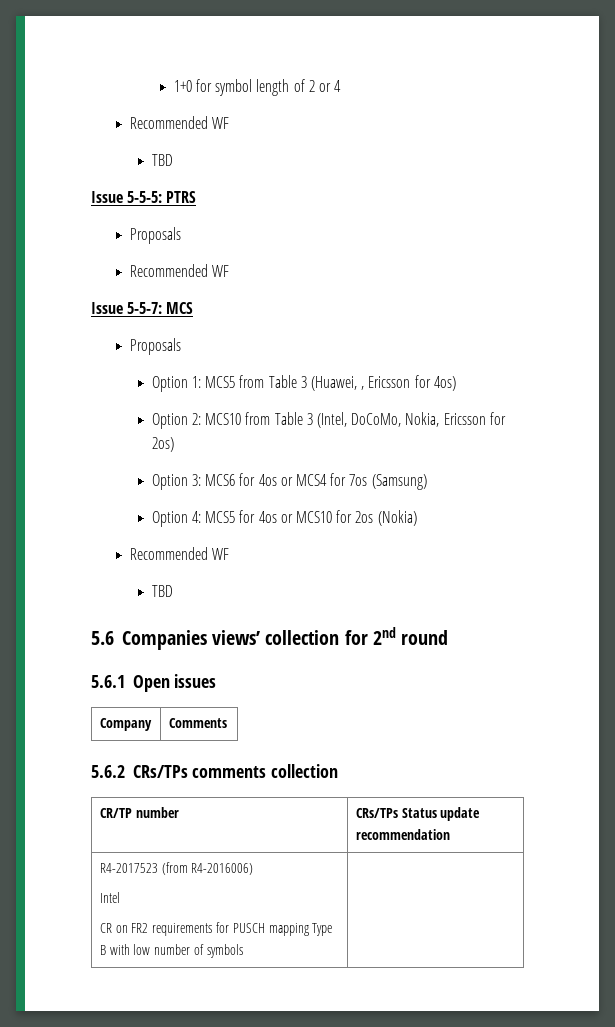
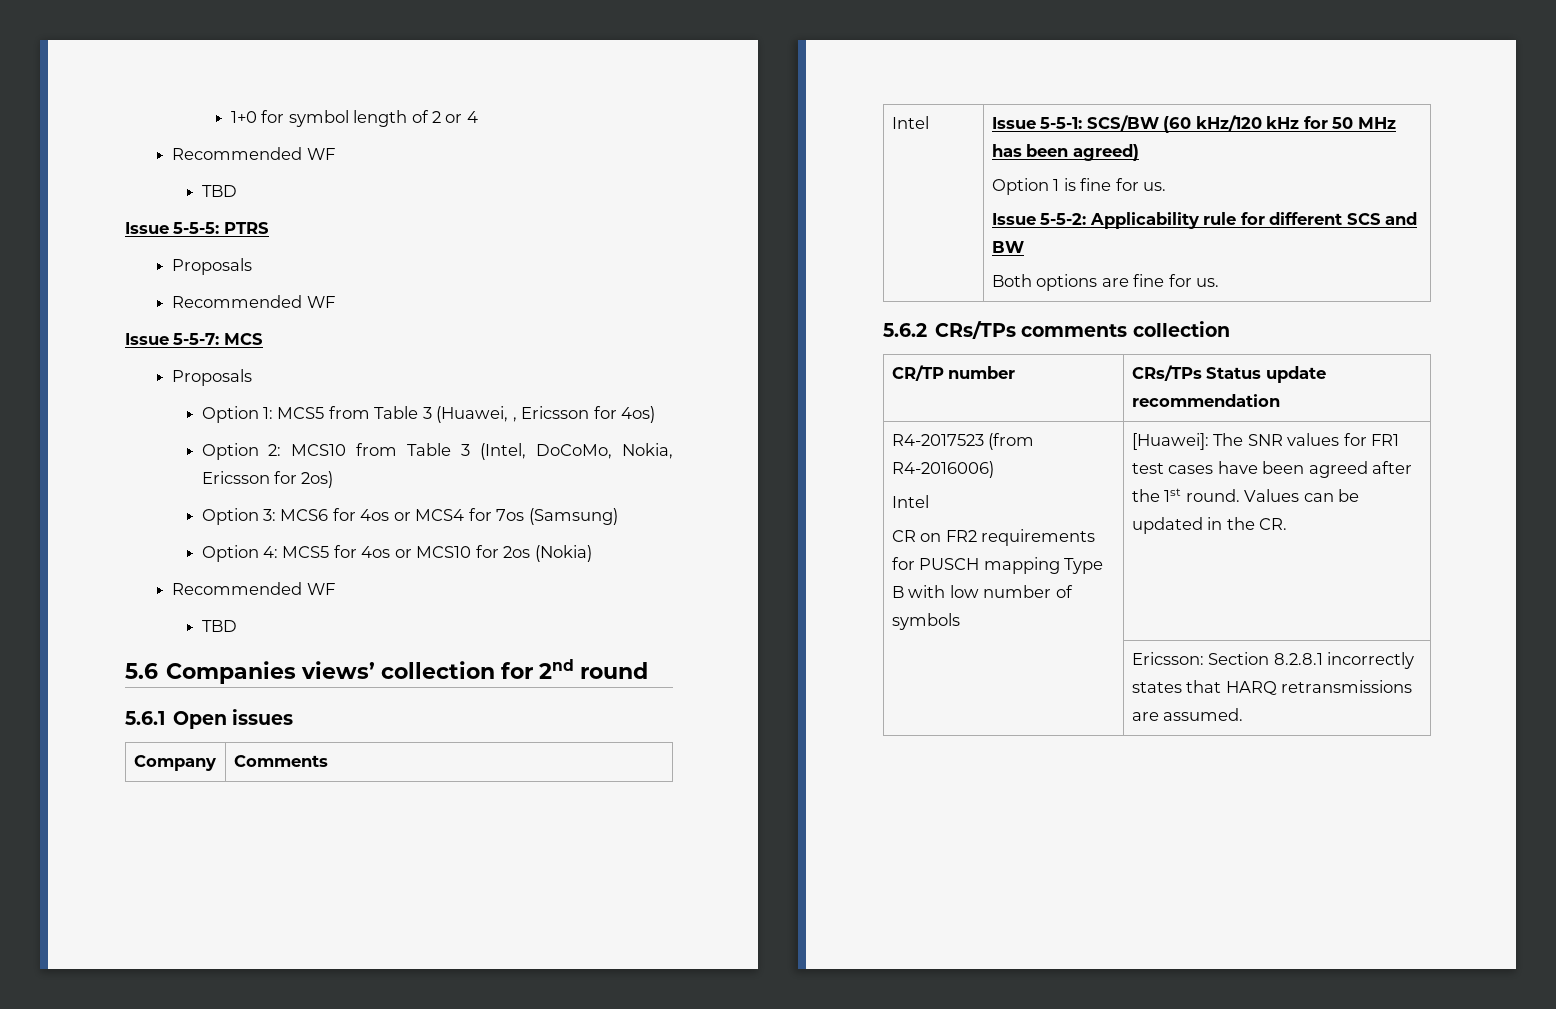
(227, 723) none -> [891,116,929,129] [991,115,1396,133] [991,144,1139,161] [991,178,1167,195] [991,212,1418,229] [991,241,1024,253] [991,274,1220,291] // Intel | Issue 5-5-1: SCS/BW (60 kHz/120 kHz for 50 MHz has been agreed) // Option 1 is fine for us. // Issue 5-5-2: Applicability rule for different SCS and BW // Both options are fine for us.
(243, 951) none -> [1131,433,1400,450] [1131,461,1413,478] [1131,488,1360,502] [1131,517,1288,534] [1131,652,1415,669] [1131,680,1413,695] [1131,708,1244,721] [Huawei]: The SNR values for FR1 test cases have been agreed after the 1st round. Values can be updated in the CR. // | Ericsson: Section 8.2.8.1 incorrectly states that HARQ retransmissions are assumed.

